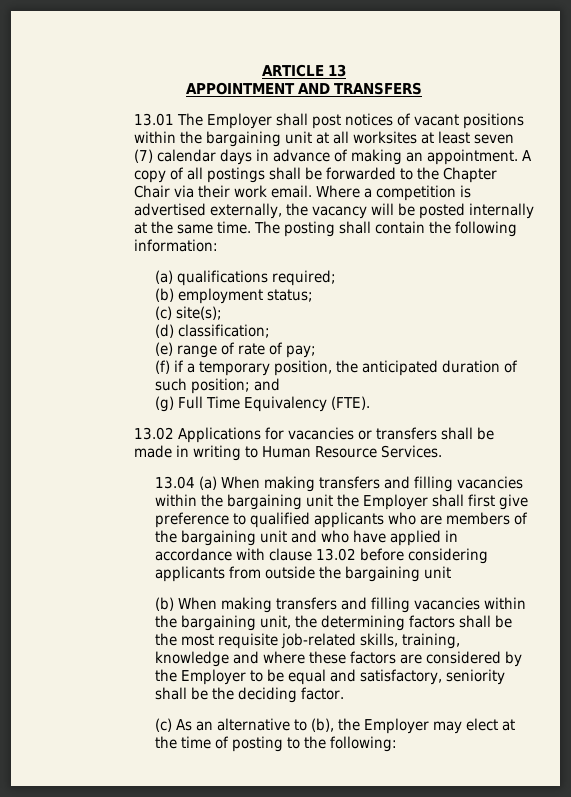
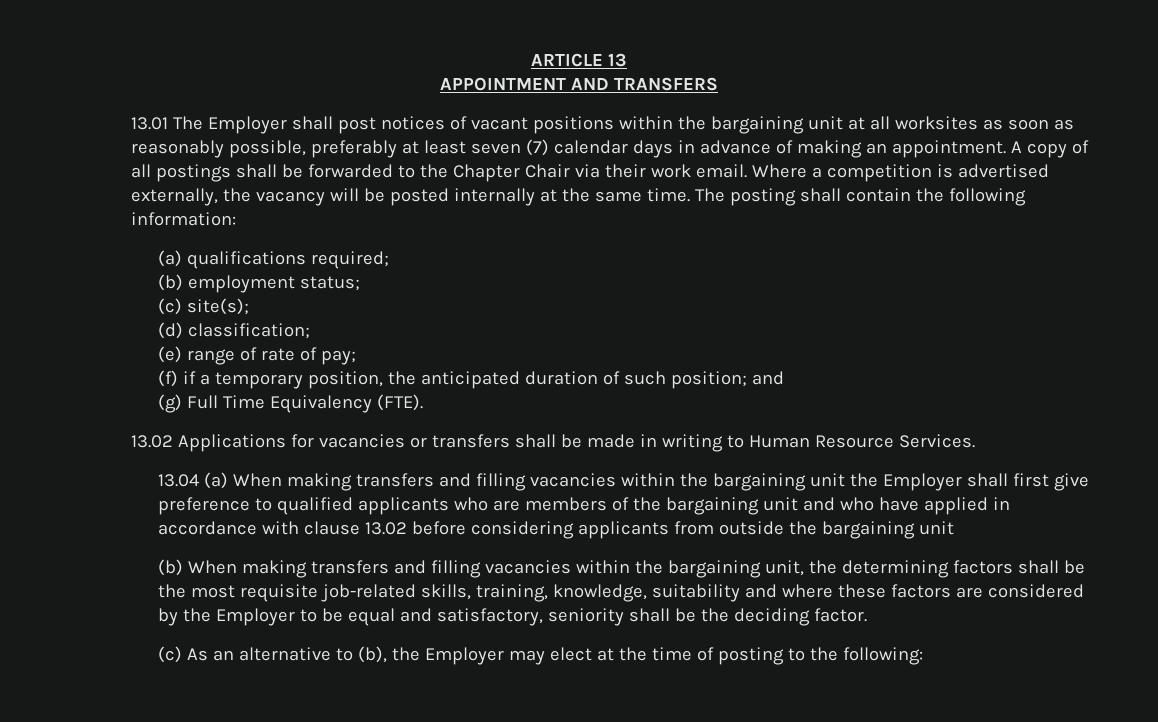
(418, 137) none -> [982,119,1074,130] [131,140,398,158] as soon as reasonably possible, preferably
[154,651,229,667] knowledge -> [553,584,741,602] knowledge, suitability

